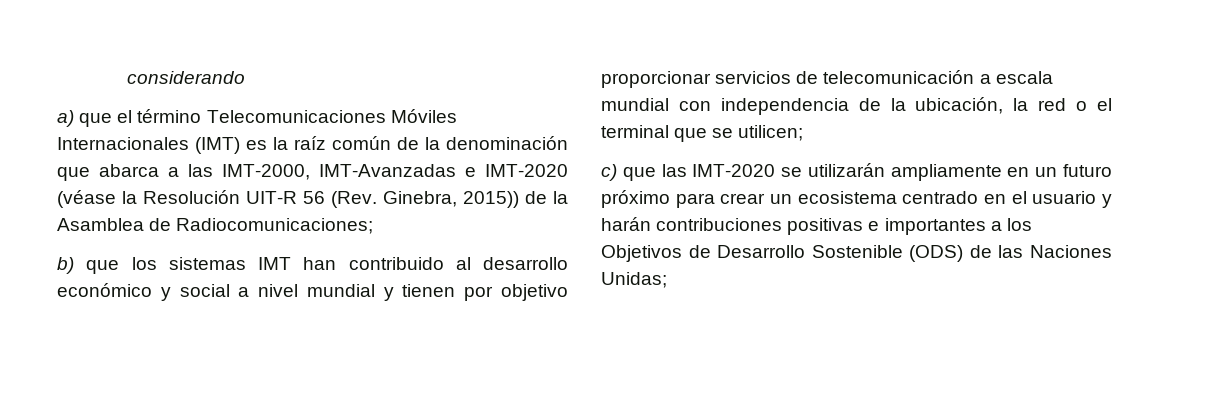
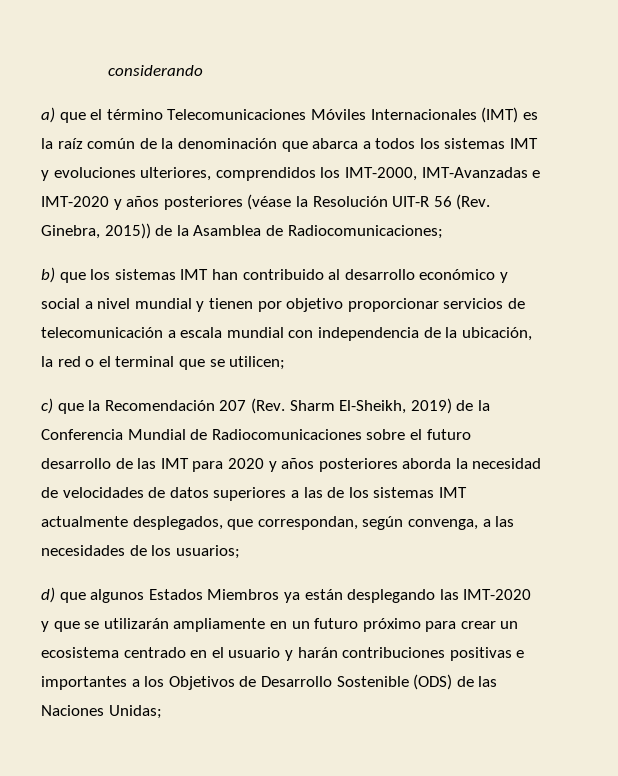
[188,164,213,177] las -> [375,138,539,149] [41,167,341,181] todos los sistemas IMT y evoluciones ulteriores, comprendidos los
(568, 170) none -> [113,196,243,210] y años posteriores
[661,164,776,177] las IMT-2020 -> [88,398,490,414] [41,429,471,440] [41,458,542,472] [41,487,467,501] [41,516,515,530] [41,545,240,559] [41,587,532,603] [41,621,80,632] la Recomendación 207 (Rev. Sharm El-Sheikh, 2019) de la Conferencia Mundial de Radiocomunicaciones sobre el futuro desarrollo de las IMT para 2020 y años posteriores aborda la necesidad de velocidades de datos superiores a las de los sistemas IMT actualmente desplegados, que correspondan, según convenga, a las necesidades de los usuarios; // d) que algunos Estados Miembros ya están desplegando las IMT-2020 y que

